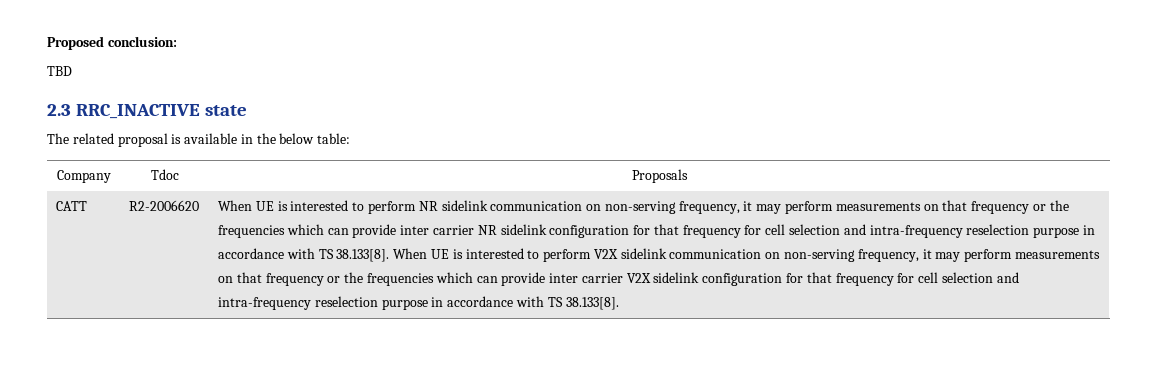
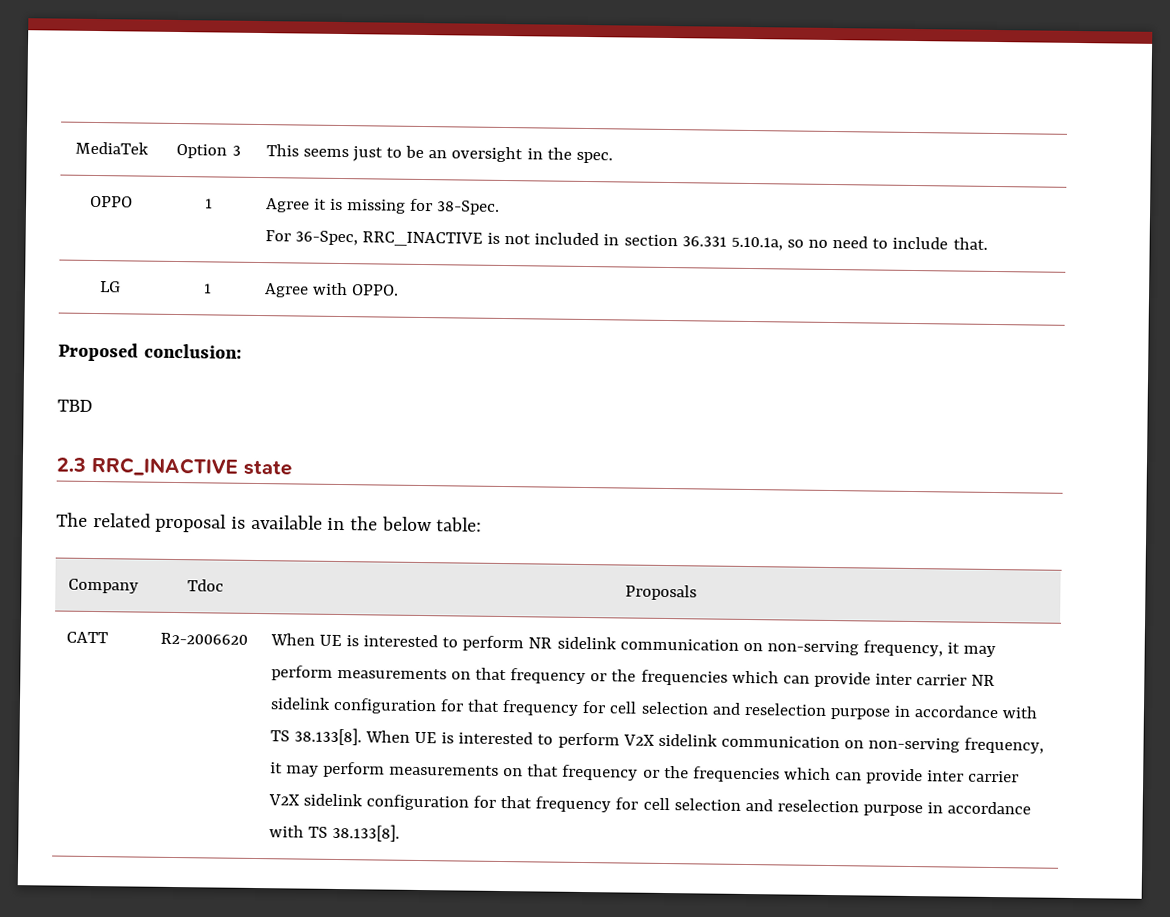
(47, 43) none -> [75,141,149,155] [176,143,241,159] [265,144,613,164] [90,195,133,208] [204,198,213,209] [264,198,501,215] [264,230,988,251] [99,281,121,293] [202,283,212,294] [263,282,399,298] MediaTek | Option 3 | This seems just to be an oversight in the spec. // OPPO | 1 | Agree it is missing for 38-Spec. // For 36-Spec, RRC_INACTIVE is not included in section 36.331 5.10.1a, so no need to include that. // LG | 1 | Agree with OPPO. //
[869,225,963,238] intra-frequency -> (741, 708) none
[218,297,312,310] intra-frequency -> (773, 805) none

